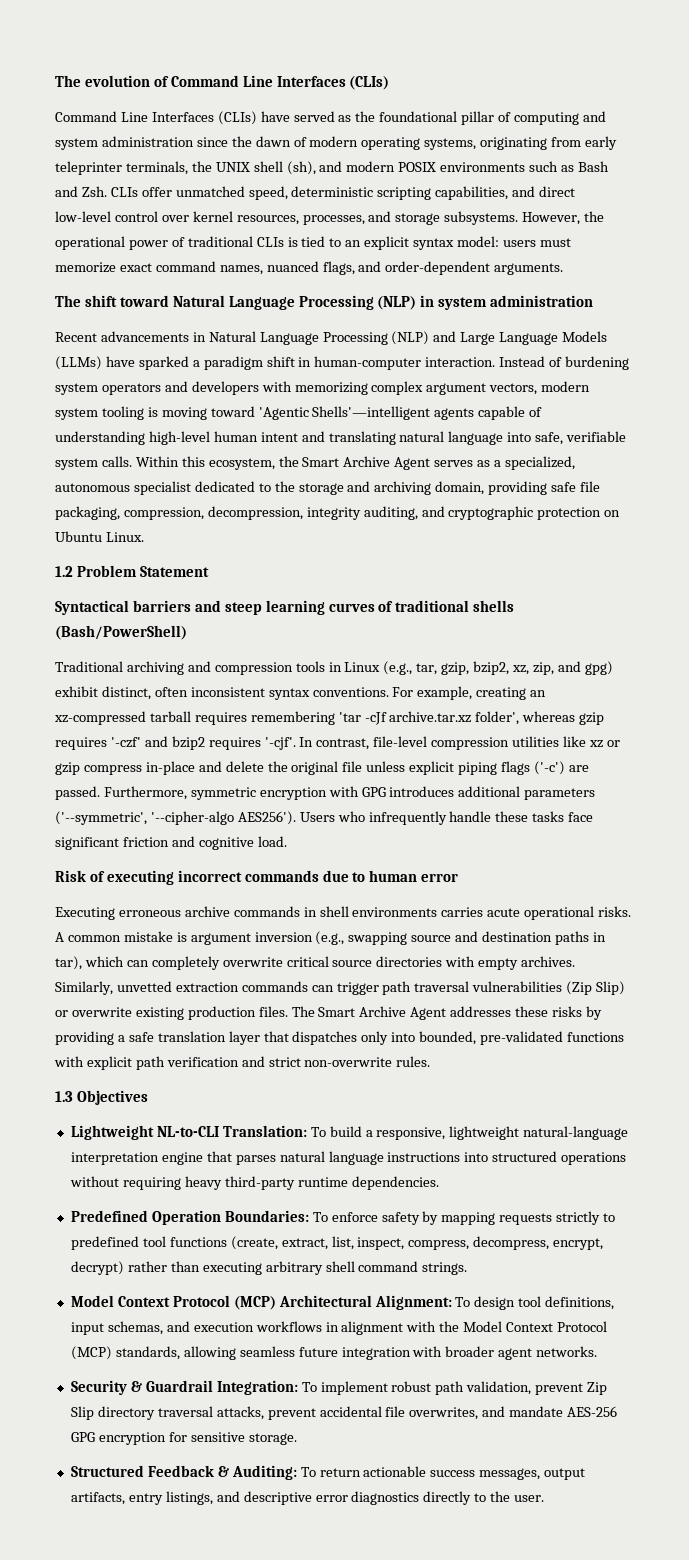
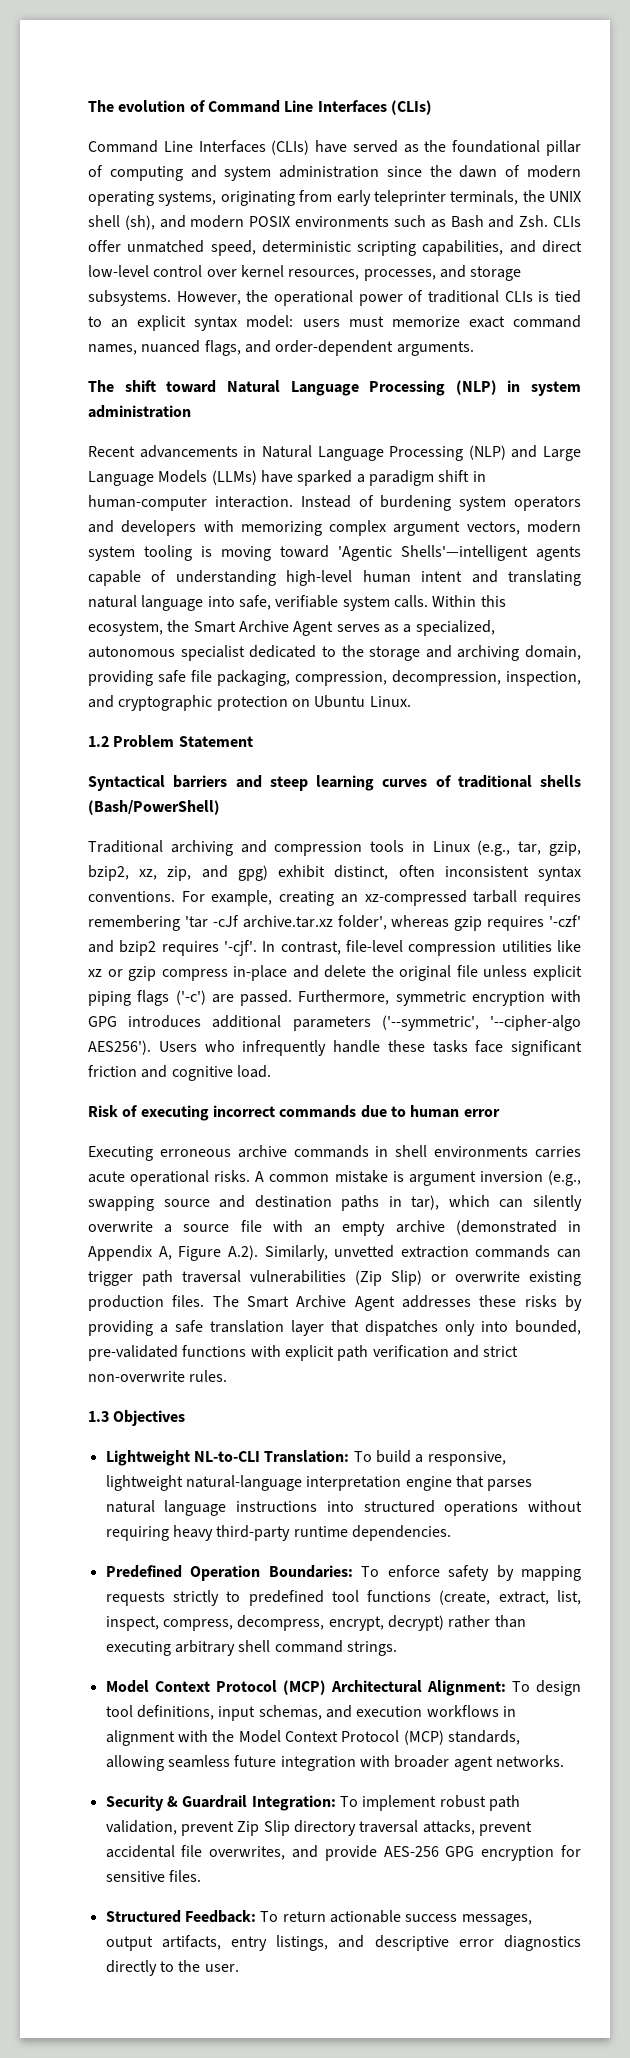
[306,506,418,520] integrity auditing, -> [506,671,581,686] inspection,
[151,956,576,970] completely overwrite critical source directories with empty archives. -> [533,1195,582,1211] [88,1220,581,1236] [88,1245,258,1261] silently overwrite a source file with an empty archive (demonstrated in Appendix A, Figure A.2).
[509,1406,564,1417] mandate -> [324,1845,377,1861] provide
[248,1433,297,1445] storage. -> [168,1870,201,1882] files.
[147,1465,297,1480] Feedback & Auditing: -> [184,1910,256,1923] Feedback:

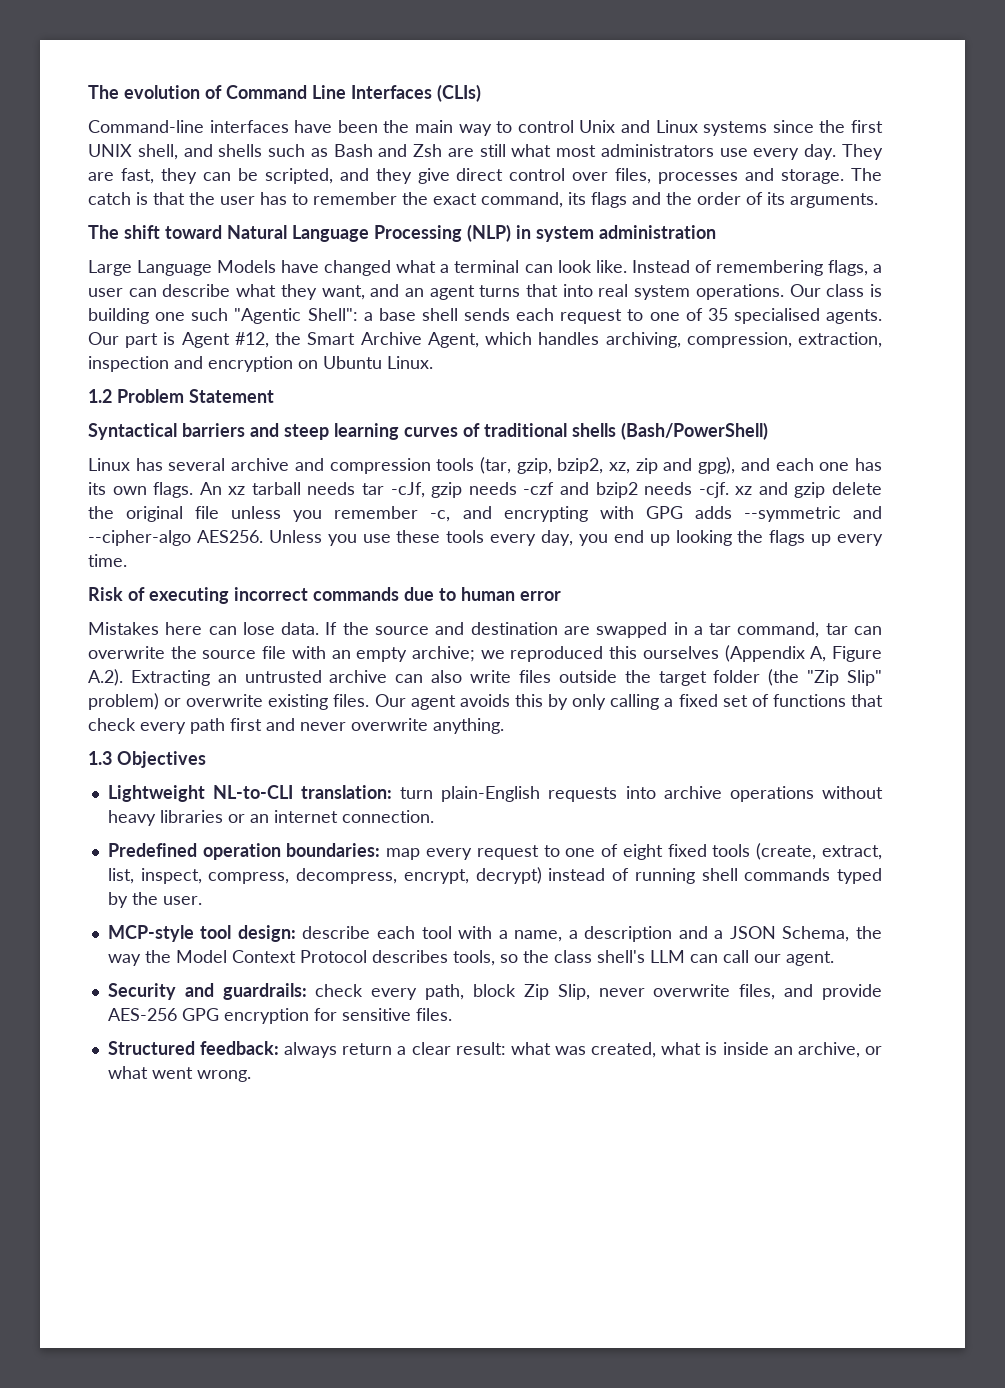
[88,140,581,156] [88,165,581,181] [88,190,581,206] [88,215,581,230] [88,240,582,256] [88,265,522,281] [88,290,582,306] [88,315,581,331] [88,340,394,356] Command Line Interfaces (CLIs) have served as the foundational pillar of computing and system administration since the dawn of modern operating systems, originating from early teleprinter terminals, the UNIX shell (sh), and modern POSIX environments such as Bash and Zsh. CLIs offer unmatched speed, deterministic scripting capabilities, and direct low-level control over kernel resources, processes, and storage subsystems. However, the operational power of traditional CLIs is tied to an explicit syntax model: users must memorize exact command names, nuanced flags, and order-dependent -> [88,120,884,136] [88,144,883,160] [88,168,882,184] [88,192,785,208] Command-line interfaces have been the main way to control Unix and Linux systems since the first UNIX shell, and shells such as Bash and Zsh are still what most administrators use every day. They are fast, they can be scripted, and they give direct control over files, processes and storage. The catch is that the user has to remember the exact command, its flags and the order of its
[88,445,581,461] [88,470,486,486] [88,495,581,511] [88,520,581,536] [88,545,581,561] [88,570,581,586] [88,595,506,611] [88,620,495,636] [88,645,581,661] [88,670,581,686] [88,695,288,711] Recent advancements in Natural Language Processing (NLP) and Large Language Models (LLMs) have sparked a paradigm shift in human-computer interaction. Instead of burdening system operators and developers with memorizing complex argument vectors, modern system tooling is moving toward 'Agentic Shells'—intelligent agents capable of understanding high-level human intent and translating natural language into safe, verifiable system calls. Within this ecosystem, the Smart Archive Agent serves as a specialized, autonomous specialist dedicated to the storage and archiving domain, providing safe file packaging, compression, decompression, inspection, and cryptographic protection -> [88,260,883,276] [88,284,883,300] [88,308,882,324] [88,332,883,348] [88,356,293,372] Large Language Models have changed what a terminal can look like. Instead of remembering flags, a user can describe what they want, and an agent turns that into real system operations. Our class is building one such "Agentic Shell": a base shell sends each request to one of 35 specialised agents. Our part is Agent #12, the Smart Archive Agent, which handles archiving, compression, extraction, inspection and encryption
[88,840,581,856] [88,865,581,881] [88,890,581,906] [88,915,581,931] [88,940,581,956] [88,965,319,981] Traditional archiving and compression tools in Linux (e.g., tar, gzip, bzip2, xz, zip, and gpg) exhibit distinct, often inconsistent syntax conventions. For example, creating an xz-compressed tarball requires remembering 'tar -cJf archive.tar.xz folder', whereas gzip requires '-czf' and bzip2 requires '-cjf'. In contrast, file-level compression utilities like xz or gzip compress in-place and -> [88,457,883,474] [88,482,826,498] Linux has several archive and compression tools (tar, gzip, bzip2, xz, zip and gpg), and each one has its own flags. An xz tarball needs tar -cJf, gzip needs -czf and bzip2 needs -cjf. xz and gzip
[533,965,583,981] [88,990,581,1006] [88,1015,581,1031] [88,1040,582,1056] [88,1065,271,1081] explicit piping flags ('-c') are passed. Furthermore, symmetric encryption with GPG introduces additional parameters ('--symmetric', '--cipher-algo AES256'). Users who infrequently handle these tasks face significant friction and cognitive load. -> [293,506,883,522] [88,530,883,546] [88,554,127,567] you remember -c, and encrypting with GPG adds --symmetric and --cipher-algo AES256. Unless you use these tools every day, you end up looking the flags up every time.
[88,1145,581,1161] [88,1170,581,1186] [88,1195,582,1211] [88,1221,173,1233] Executing erroneous archive commands in shell environments carries acute operational risks. A common mistake is argument inversion (e.g., swapping source and destination paths in tar), which can silently overwrite a -> [88,622,882,638] [88,646,197,659] Mistakes here can lose data. If the source and destination are swapped in a tar command, tar can overwrite the
[395,1220,581,1235] [88,1245,581,1261] [88,1270,581,1286] [88,1295,582,1311] [88,1320,581,1336] [88,1345,519,1361] [88,1370,228,1382] [88,1410,186,1426] [105,1450,506,1466] [105,1475,533,1491] [105,1500,582,1516] [105,1525,451,1541] [105,1565,581,1581] [105,1590,432,1606] archive (demonstrated in Appendix A, Figure A.2). Similarly, unvetted extraction commands can trigger path traversal vulnerabilities (Zip Slip) or overwrite existing production files. The Smart Archive Agent addresses these risks by providing a safe translation layer that dispatches only into bounded, pre-validated functions with explicit path verification and strict non-overwrite rules. // 1.3 Objectives // Lightweight NL-to-CLI Translation: To build a responsive, lightweight natural-language interpretation engine that parses natural language instructions into structured operations without requiring heavy third-party runtime dependencies. // Predefined Operation Boundaries: To enforce safety by mapping requests strictly to predefined tool functions -> [412,645,882,662] [88,669,883,686] [88,693,884,710] [88,718,504,734] [88,751,206,768] [107,785,883,802] [107,810,434,826] [107,843,751,860] archive; we reproduced this ourselves (Appendix A, Figure A.2). Extracting an untrusted archive can also write files outside the target folder (the "Zip Slip" problem) or overwrite existing files. Our agent avoids this by only calling a fixed set of functions that check every path first and never overwrite anything. // 1.3 Objectives // Lightweight NL-to-CLI translation: turn plain-English requests into archive operations without heavy libraries or an internet connection. // Predefined operation boundaries: map every request to one of eight fixed tools
[448,1615,526,1628] [105,1640,397,1656] [105,1680,581,1696] [105,1705,516,1721] [105,1730,520,1746] [105,1755,564,1771] [105,1795,520,1811] [105,1820,532,1836] [105,1845,286,1860] rather than executing arbitrary shell command strings. // Model Context Protocol (MCP) Architectural Alignment: To design tool definitions, input schemas, and execution workflows in alignment with the Model Context Protocol (MCP) standards, allowing seamless future integration with broader agent networks. // Security & Guardrail Integration: To implement robust path validation, prevent Zip Slip directory traversal attacks, prevent accidental file overwrites, -> [548,868,882,884] [107,892,202,908] [107,925,882,942] [107,950,834,966] [107,983,776,1000] instead of running shell commands typed by the user. // MCP-style tool design: describe each tool with a name, a description and a JSON Schema, the way the Model Context Protocol describes tools, so the class shell's LLM can call our agent. // Security and guardrails: check every path, block Zip Slip, never overwrite files,
[184,1910,532,1926] [105,1935,581,1951] [105,1960,239,1976] Feedback: To return actionable success messages, output artifacts, entry listings, and descriptive error diagnostics directly to the user. -> [199,1041,882,1058] [107,1066,251,1082] feedback: always return a clear result: what was created, what is inside an archive, or what went wrong.

